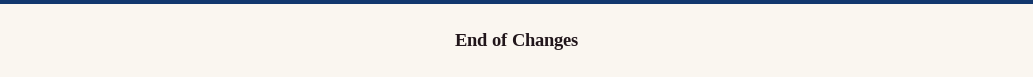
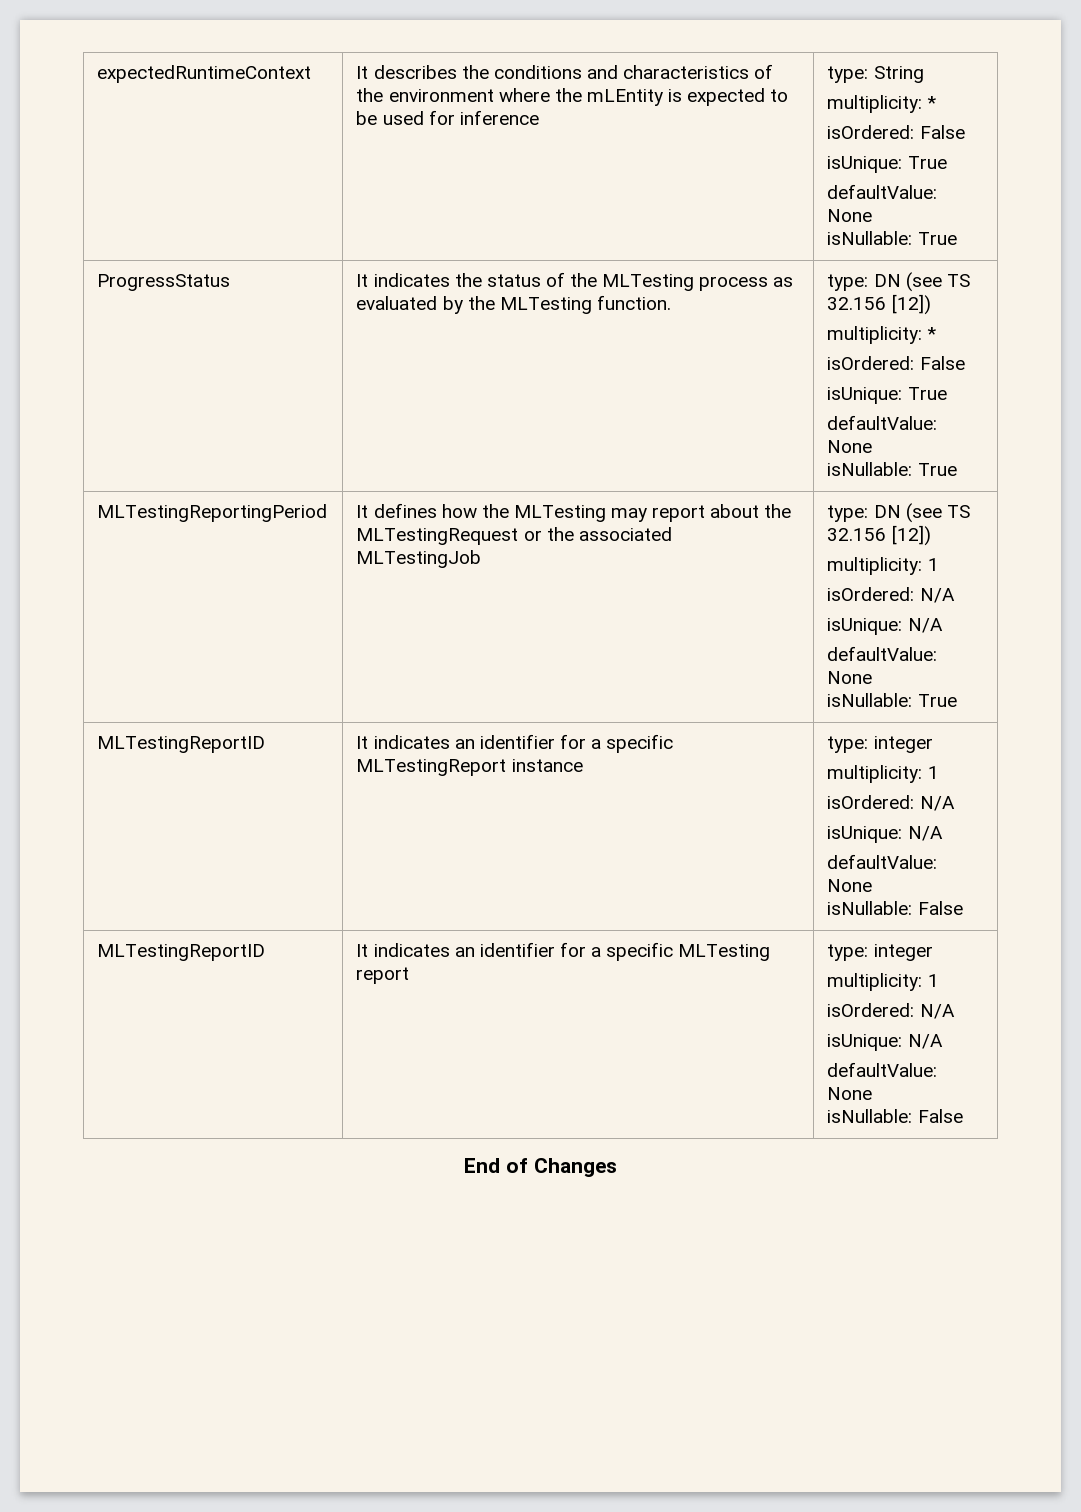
(455, 39) none -> [97,65,312,83] [356,64,774,79] [356,88,789,106] [356,110,539,125] [827,66,924,83] [827,95,936,113] [827,125,965,139] [827,156,947,173] [827,184,938,199] [827,209,873,222] [827,231,957,245] [97,274,231,291] [356,272,794,291] [356,295,671,314] [827,272,970,292] [827,294,931,315] [827,326,936,344] [827,356,965,370] [827,387,947,404] [827,415,938,430] [827,440,873,453] [827,462,957,476] [97,504,328,522] [356,503,792,522] [356,527,672,545] [356,550,482,568] [827,503,970,523] [827,525,931,546] [827,557,939,575] [827,587,955,603] [827,618,943,635] [827,646,938,661] [827,671,873,684] [827,693,957,707] [97,736,266,753] [356,734,674,753] [356,759,583,776] [827,736,933,753] [827,765,939,783] [827,795,955,811] [827,826,943,843] [827,854,938,869] [827,879,873,892] [827,901,963,915] [97,944,266,961] [356,942,771,961] [356,967,410,984] [827,944,933,961] [827,973,939,991] [827,1003,955,1019] [827,1034,943,1051] [827,1062,938,1077] [827,1087,873,1100] [827,1109,963,1123] expectedRuntimeContext | It describes the conditions and characteristics of the environment where the mLEntity is expected to be used for inference | type: String // multiplicity: * // isOrdered: False // isUnique: True // defaultValue: None // isNullable: True // ProgressStatus | It indicates the status of the MLTesting process as evaluated by the MLTesting function. | type: DN (see TS 32.156 [12]) // multiplicity: * // isOrdered: False // isUnique: True // defaultValue: None // isNullable: True // MLTestingReportingPeriod | It defines how the MLTesting may report about the MLTestingRequest or the associated MLTestingJob | type: DN (see TS 32.156 [12]) // multiplicity: 1 // isOrdered: N/A // isUnique: N/A // defaultValue: None // isNullable: True // MLTestingReportID | It indicates an identifier for a specific MLTestingReport instance | type: integer // multiplicity: 1 // isOrdered: N/A // isUnique: N/A // defaultValue: None // isNullable: False // MLTestingReportID | It indicates an identifier for a specific MLTesting report | type: integer // multiplicity: 1 // isOrdered: N/A // isUnique: N/A // defaultValue: None // isNullable: False //

